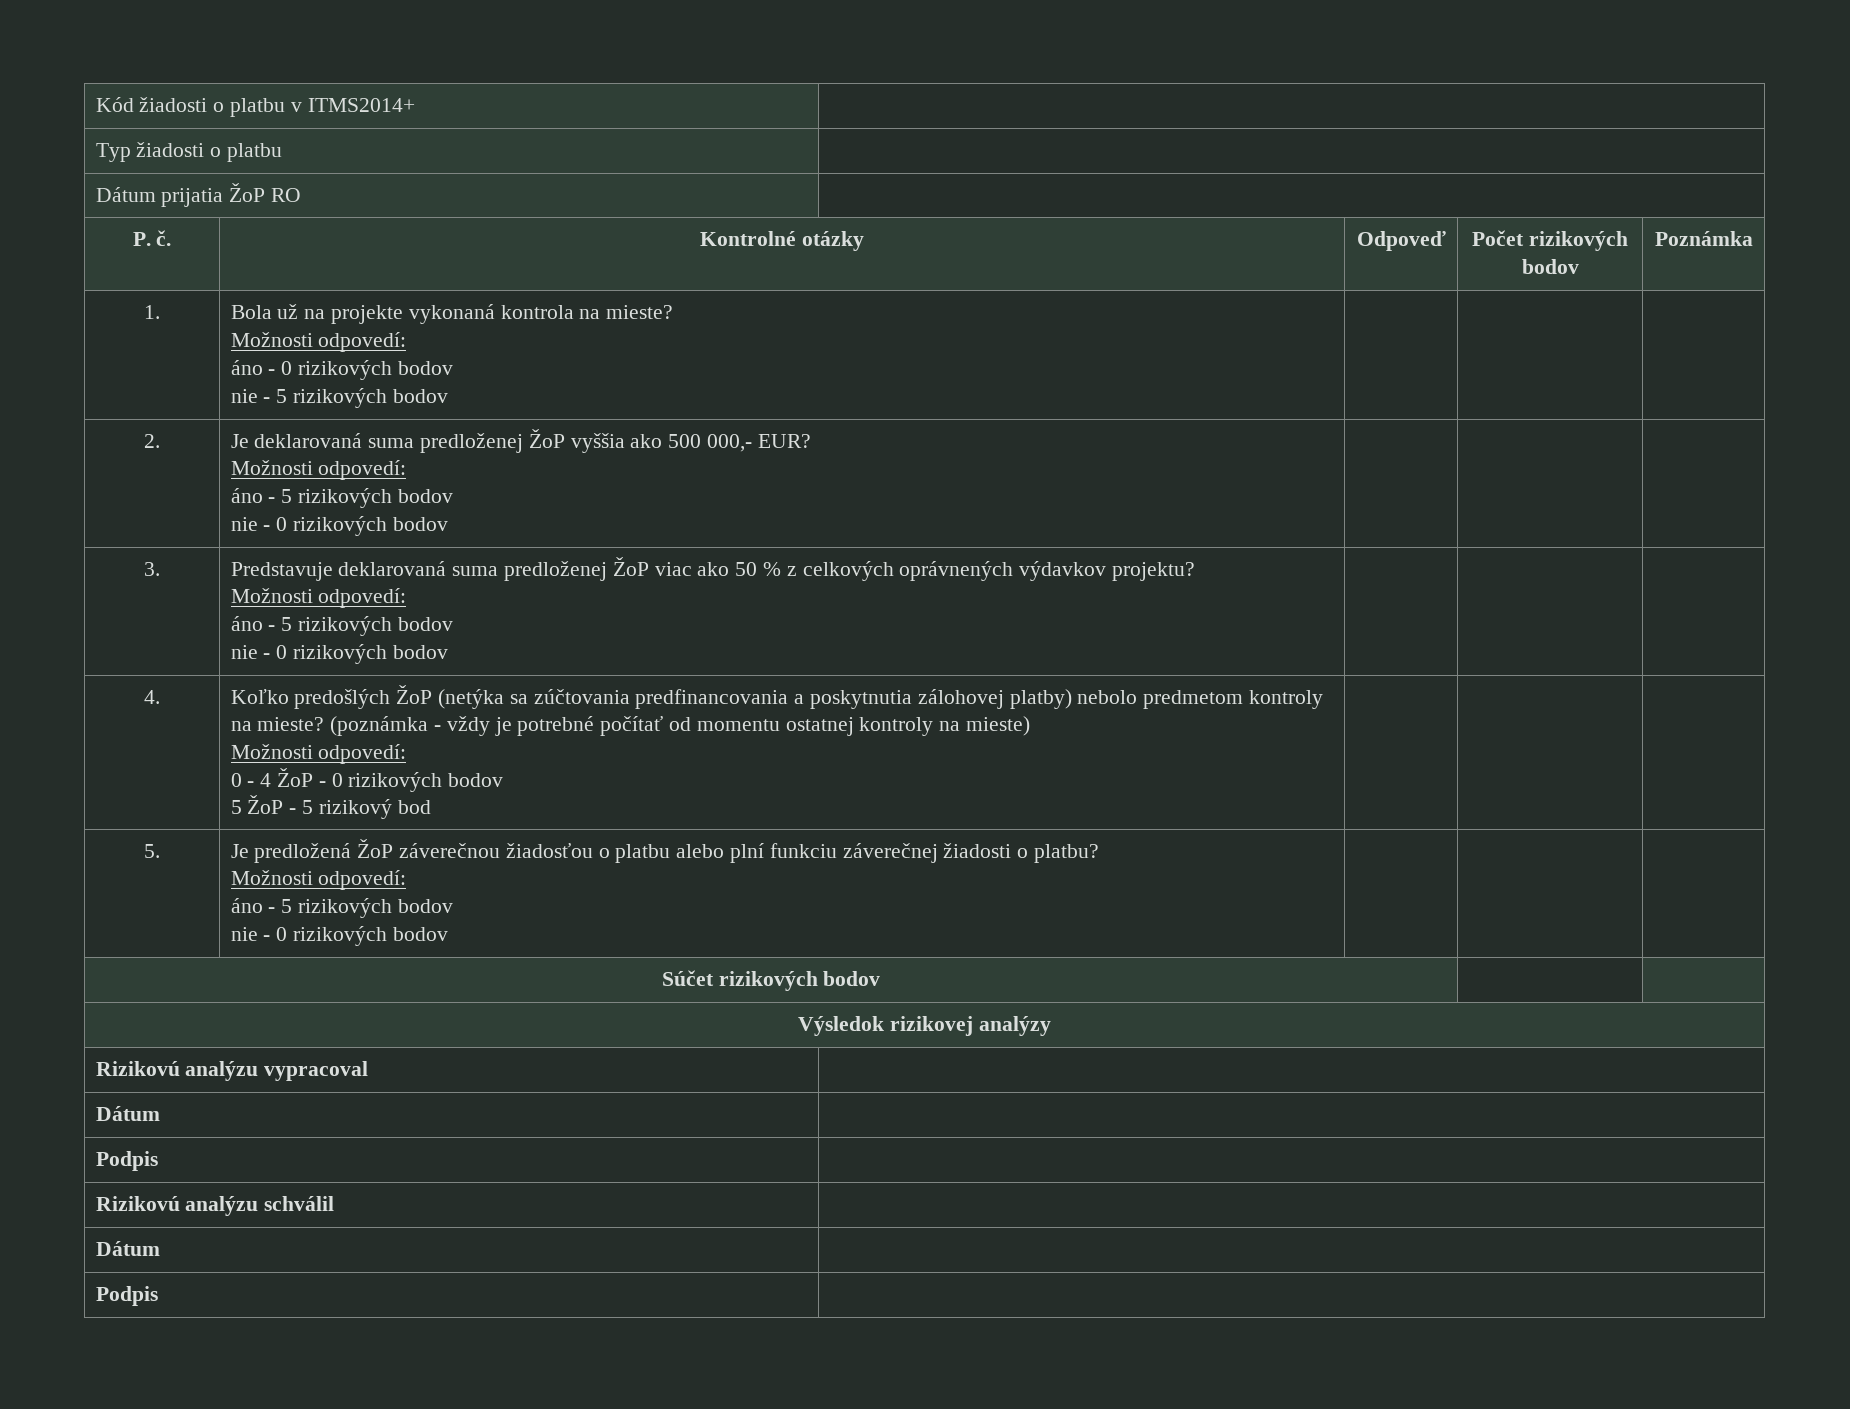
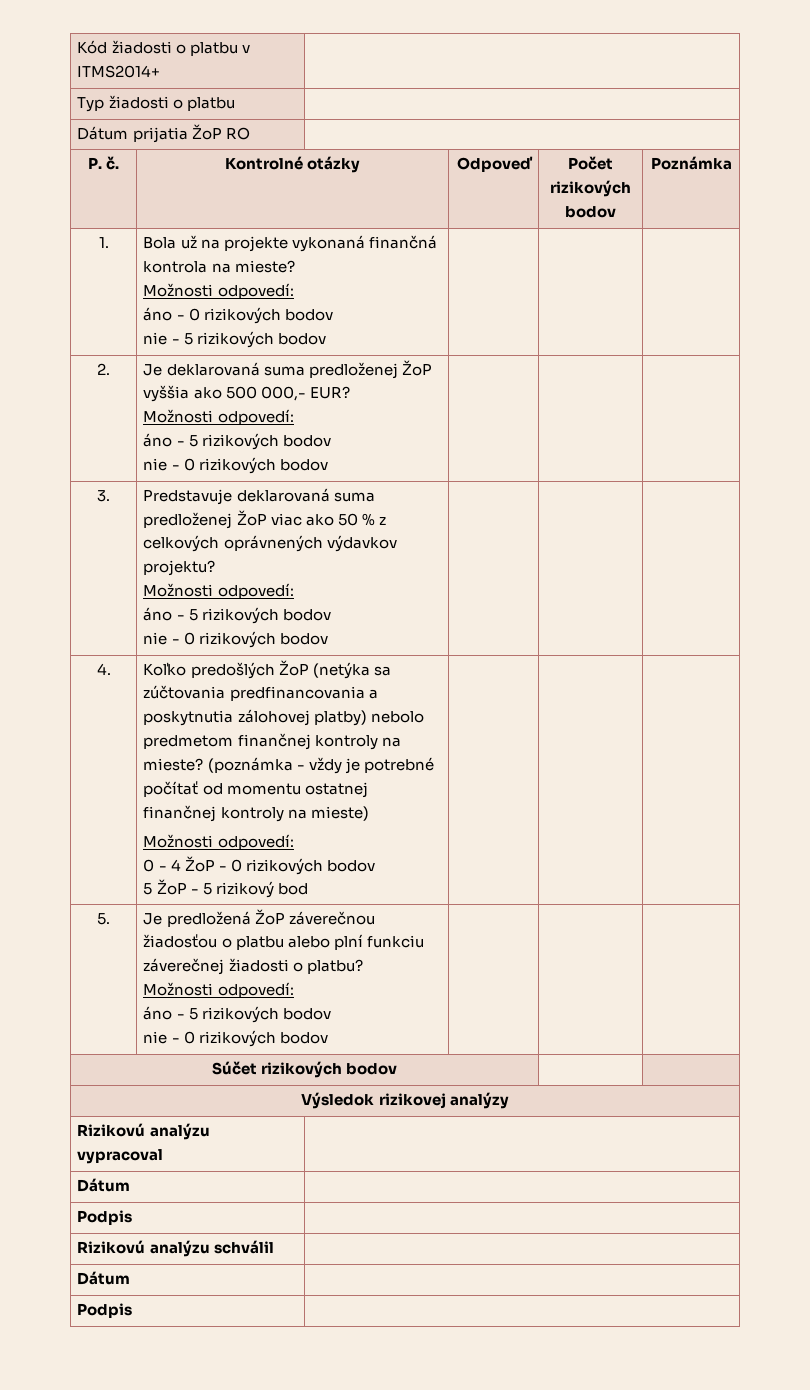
(495, 314) none -> [368,235,437,249] finančná
(1244, 699) none -> [237,733,311,750] finančnej
(854, 726) none -> [143,805,217,822] finančnej

